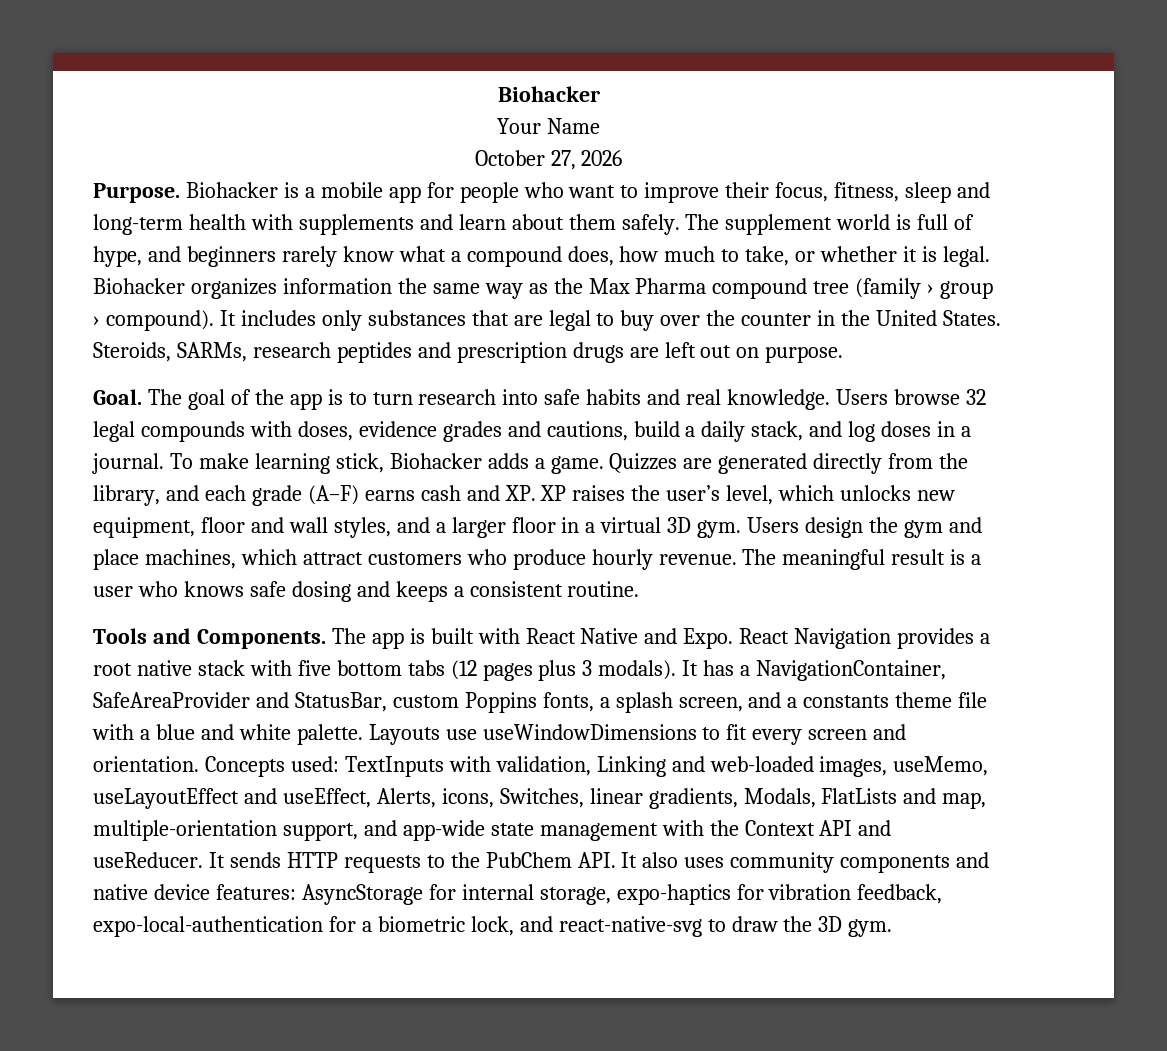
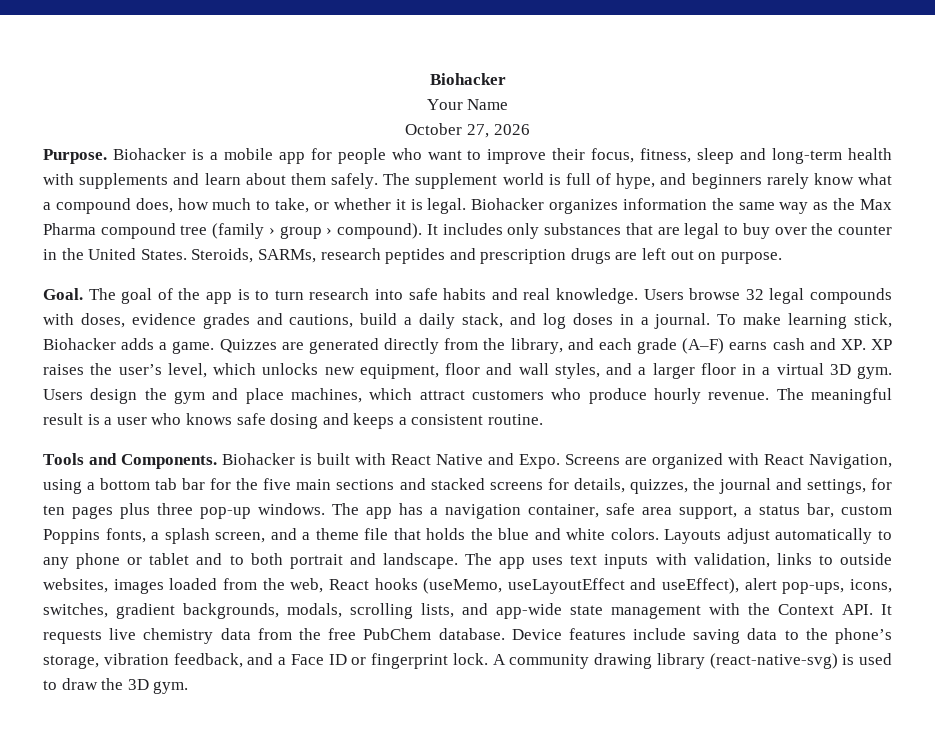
[331,628,404,649] The app -> [222,453,295,465] Biohacker
[739,628,991,649] [93,660,947,681] [93,692,387,712] React Navigation provides a root native stack with five bottom tabs (12 pages plus 3 modals). It has a NavigationContainer, SafeAreaProvider and StatusBar, -> [565,453,892,469] [43,478,892,494] [43,503,834,519] Screens are organized with React Navigation, using a bottom tab bar for the five main sections and stacked screens for details, quizzes, the journal and settings, for ten pages plus three pop-up windows. The app has a navigation container, safe area support, a status bar,
[803,695,890,708] constants -> (311, 536) none
[92,724,907,745] [93,756,989,777] [93,788,987,809] [93,820,358,841] with a blue and white palette. Layouts use useWindowDimensions to fit every screen and orientation. Concepts used: TextInputs with validation, Linking and web-loaded images, useMemo, useLayoutEffect and useEffect, Alerts, icons, Switches, linear gradients, Modals, FlatLists and map, multiple-orientation support, -> [393,528,892,544] [43,553,892,569] [43,578,892,594] [43,603,454,619] that holds the blue and white colors. Layouts adjust automatically to any phone or tablet and to both portrait and landscape. The app uses text inputs with validation, links to outside websites, images loaded from the web, React hooks (useMemo, useLayoutEffect and useEffect), alert pop-ups, icons, switches, gradient backgrounds, modals, scrolling lists,
[819,820,892,836] [93,852,990,873] [93,884,943,905] [93,916,702,937] API and useReducer. It sends HTTP requests to the PubChem API. It also uses community components and native device features: AsyncStorage for internal storage, expo-haptics for vibration feedback, expo-local-authentication for a biometric lock, and react-native-svg -> [842,604,892,615] [43,628,892,644] [43,653,892,669] API. It requests live chemistry data from the free PubChem database. Device features include saving data to the phone’s storage, vibration feedback, and a Face ID or fingerprint lock. A community drawing library (react-native-svg) is used

